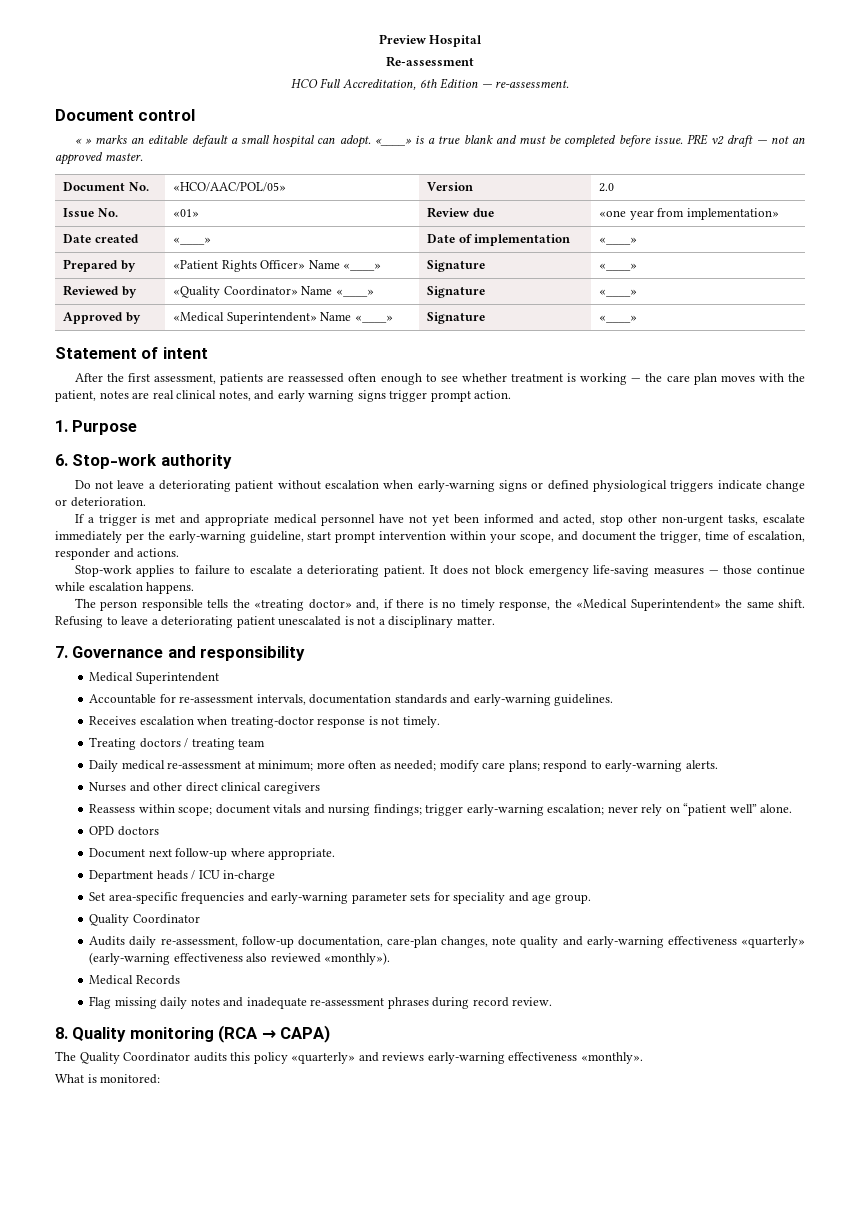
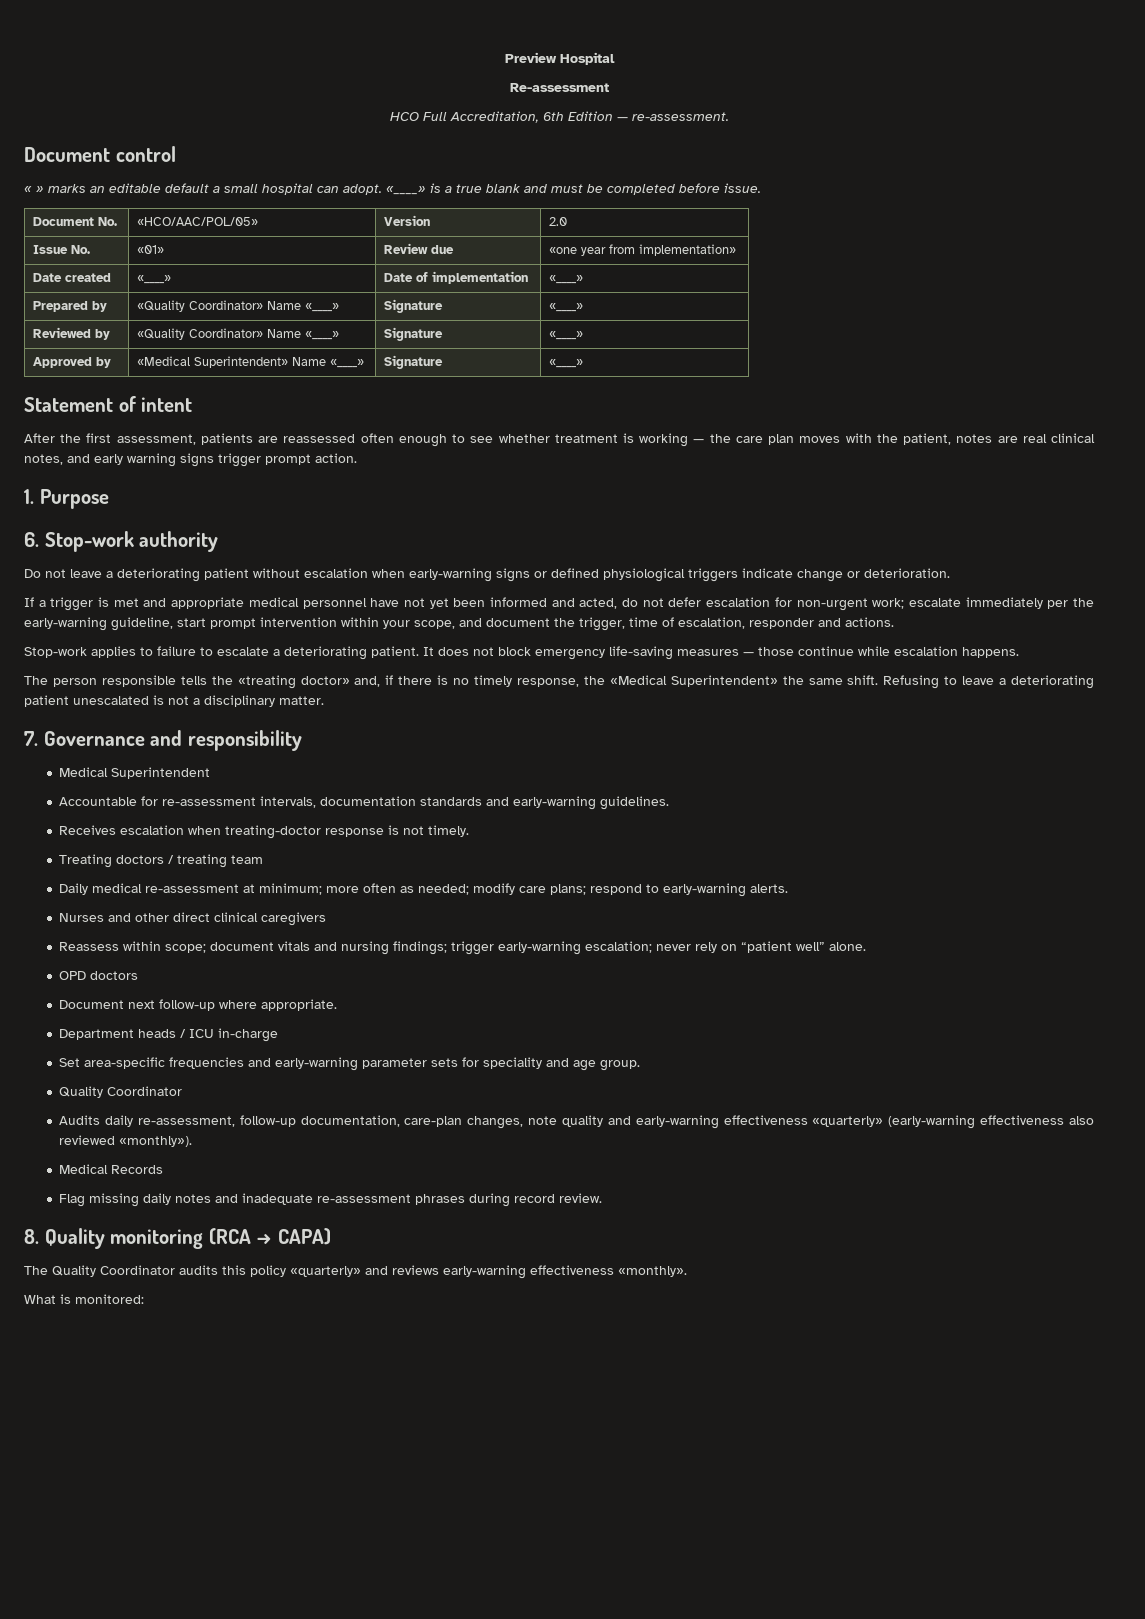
[687,134,806,147] [55,152,143,165] PRE v2 draft — not an approved master. -> (761, 188) none
[173,260,306,272] «Patient Rights Officer» -> [137,300,264,312] «Quality Coordinator»
[600,514,759,526] stop other non-urgent tasks, -> [622,597,905,611] do not defer escalation for non-urgent work;

